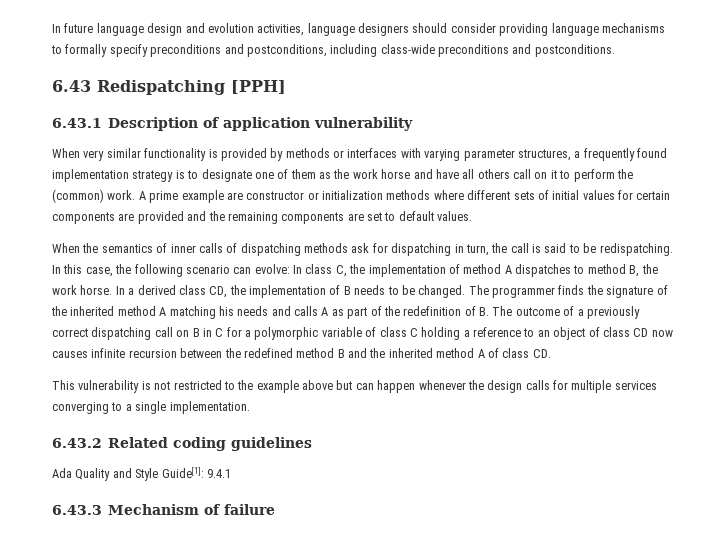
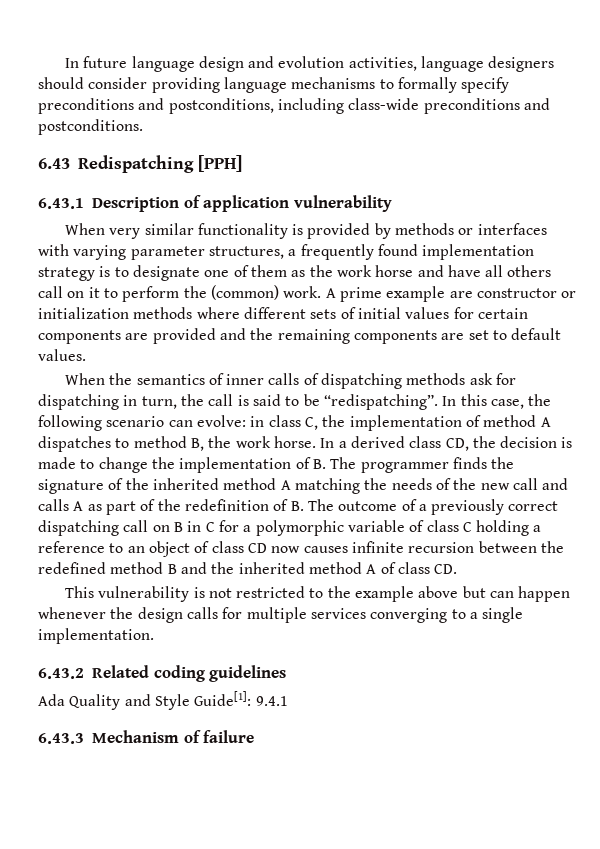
[599,243,673,256] redispatching. -> [323,394,438,410] “redispatching”.
[293,265,302,274] In -> [250,416,265,427] in
[249,285,466,298] implementation of B needs to be changed. -> [500,436,573,448] [38,457,326,473] decision is made to change the implementation of B.
[218,306,269,316] his needs -> [364,478,538,490] the needs of the new call

